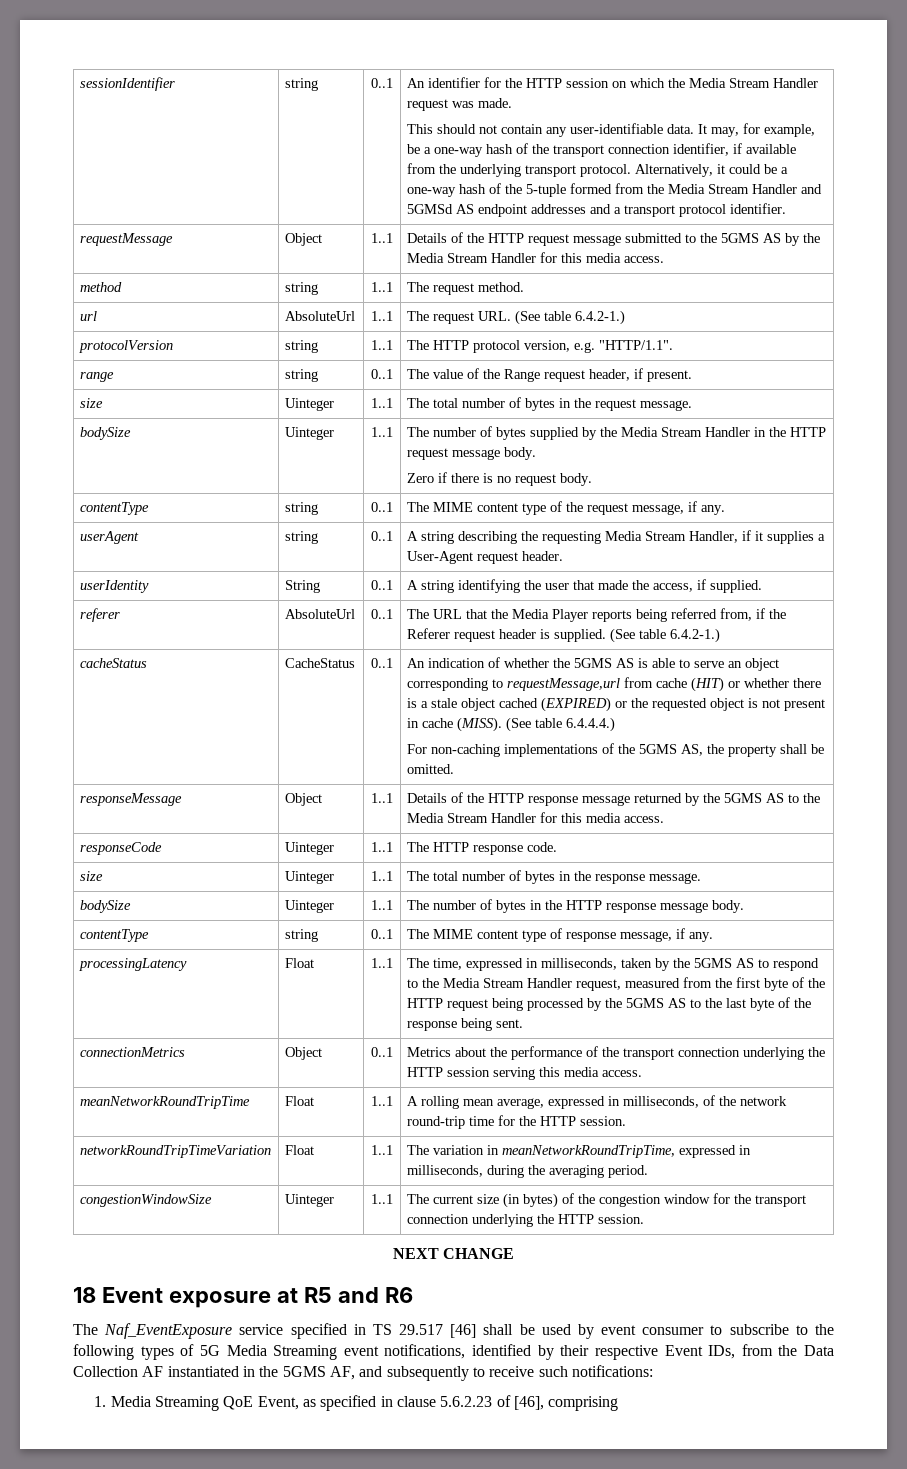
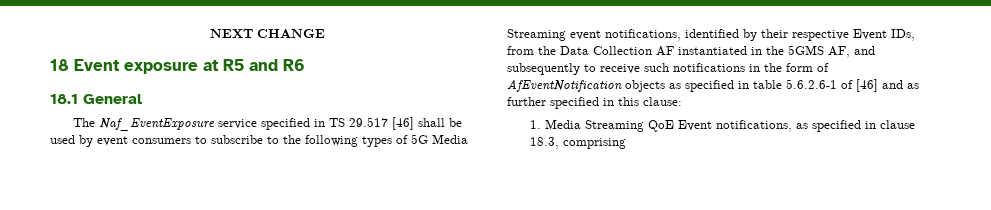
[79,77,175,91] [284,78,318,91] [371,78,393,88] [406,77,818,88] [406,98,512,111] [406,123,815,137] [406,143,796,157] [406,163,788,177] [406,183,822,197] [406,203,786,217] [79,233,173,246] [284,233,322,246] [371,233,393,243] [406,232,820,246] [406,252,664,263] [79,282,122,292] [284,282,318,295] [371,282,393,292] [406,282,524,295] [79,311,97,321] [284,311,355,321] [371,311,393,321] [406,310,625,325] [78,340,173,353] [284,340,318,353] [371,340,393,350] [406,340,673,353] [79,372,114,382] [284,369,318,382] [371,369,393,379] [406,368,692,382] [79,398,103,408] [284,398,334,411] [371,398,393,408] [406,397,692,411] [79,427,131,440] [284,427,334,440] [371,427,393,437] [406,426,826,440] [406,447,536,460] [406,472,592,486] [79,502,149,515] [284,502,318,515] [371,502,393,512] [406,501,725,515] [79,531,139,544] [284,531,318,544] [371,531,393,541] [406,530,825,544] [406,551,563,564] [79,580,149,593] [284,580,320,593] [371,580,393,590] [406,579,762,593] [79,608,120,622] [284,609,355,619] [371,609,393,619] [406,608,786,622] [406,628,720,643] [79,658,147,668] [284,658,355,668] [371,658,393,668] [406,657,779,671] [406,677,821,692] [406,697,825,712] [406,717,615,732] [406,743,824,757] [406,764,454,774] [79,793,182,806] [284,793,322,806] [371,793,393,803] [406,792,820,806] [406,812,664,823] [79,842,162,855] [284,842,334,855] [371,842,393,852] [406,842,557,855] [79,871,103,881] [284,871,334,884] [371,871,393,881] [406,870,701,884] [79,900,131,913] [284,900,334,913] [371,900,393,910] [406,899,744,913] [79,929,149,942] [284,929,318,942] [371,929,393,939] [406,928,713,942] [78,958,187,971] [284,958,314,968] [371,958,393,968] [406,958,819,971] [406,977,825,991] [406,997,811,1011] [406,1018,523,1031] [79,1047,185,1057] [284,1047,322,1060] [371,1047,393,1057] [406,1046,825,1060] [406,1067,642,1080] [79,1096,250,1109] [284,1096,314,1106] [371,1096,393,1106] [406,1095,787,1109] [406,1115,626,1129] [79,1145,271,1158] [284,1145,314,1155] [371,1145,393,1155] [406,1145,751,1158] [406,1165,648,1178] [79,1194,212,1207] [284,1194,334,1207] [371,1194,393,1204] [406,1193,806,1208] [406,1214,644,1227] sessionIdentifier | string | 0..1 | An identifier for the HTTP session on which the Media Stream Handler request was made. // This should not contain any user-identifiable data. It may, for example, be a one-way hash of the transport connection identifier, if available from the underlying transport protocol. Alternatively, it could be a one-way hash of the 5-tuple formed from the Media Stream Handler and 5GMSd AS endpoint addresses and a transport protocol identifier. // requestMessage | Object | 1..1 | Details of the HTTP request message submitted to the 5GMS AS by the Media Stream Handler for this media access. // method | string | 1..1 | The request method. // url | AbsoluteUrl | 1..1 | The request URL. (See table 6.4.2-1.) // protocolVersion | string | 1..1 | The HTTP protocol version, e.g. "HTTP/1.1". // range | string | 0..1 | The value of the Range request header, if present. // size | Uinteger | 1..1 | The total number of bytes in the request message. // bodySize | Uinteger | 1..1 | The number of bytes supplied by the Media Stream Handler in the HTTP request message body. // Zero if there is no request body. // contentType | string | 0..1 | The MIME content type of the request message, if any. // userAgent | string | 0..1 | A string describing the requesting Media Stream Handler, if it supplies a User-Agent request header. // userIdentity | String | 0..1 | A string identifying the user that made the access, if supplied. // referer | AbsoluteUrl | 0..1 | The URL that the Media Player reports being referred from, if the Referer request header is supplied. (See table 6.4.2-1.) // cacheStatus | CacheStatus | 0..1 | An indication of whether the 5GMS AS is able to serve an object corresponding to requestMessage,url from cache (HIT) or whether there is a stale object cached (EXPIRED) or the requested object is not present in cache (MISS). (See table 6.4.4.4.) // For non-caching implementations of the 5GMS AS, the property shall be omitted. // responseMessage | Object | 1..1 | Details of the HTTP response message returned by the 5GMS AS to the Media Stream Handler for this media access. // responseCode | Uinteger | 1..1 | The HTTP response code. // size | Uinteger | 1..1 | The total number of bytes in the response message. // bodySize | Uinteger | 1..1 | The number of bytes in the HTTP response message body. // contentType | string | 0..1 | The MIME content type of response message, if any. // processingLatency | Float | 1..1 | The time, expressed in milliseconds, taken by the 5GMS AS to respond to the Media Stream Handler request, measured from the first byte of the HTTP request being processed by the 5GMS AS to the last byte of the response being sent. // connectionMetrics | Object | 0..1 | Metrics about the performance of the transport connection underlying the HTTP session serving this media access. // meanNetworkRoundTripTime | Float | 1..1 | A rolling mean average, expressed in milliseconds, of the network round-trip time for the HTTP session. // networkRoundTripTimeVariation | Float | 1..1 | The variation in meanNetworkRoundTripTime, expressed in milliseconds, during the averaging period. // congestionWindowSize | Uinteger | 1..1 | The current size (in bytes) of the congestion window for the transport connection underlying the HTTP session. // -> (209, 33) none
(413, 1295) none -> [50,94,142,104] // 18.1 General
[642,1327,705,1335] consumer -> [132,138,191,144] consumers
[571,1365,653,1377] notifications: -> [673,63,829,72] [507,79,919,92] [507,97,682,109] notifications in the form of AfEventNotification objects as specified in table 5.6.2.6-1 of [46] and as further specified in this clause:
[257,1396,299,1410] Event, -> [678,120,793,132] Event notifications,
[440,1395,544,1410] 5.6.2.23 of [46], -> [530,137,560,149] 18.3,

